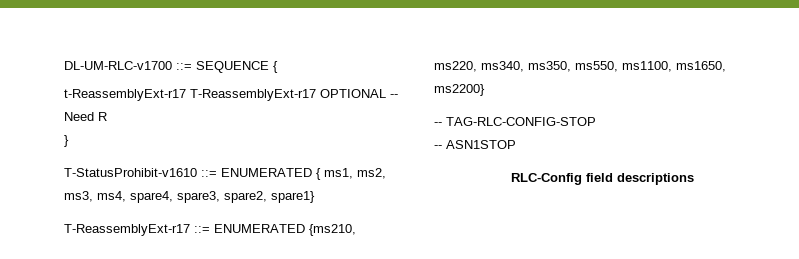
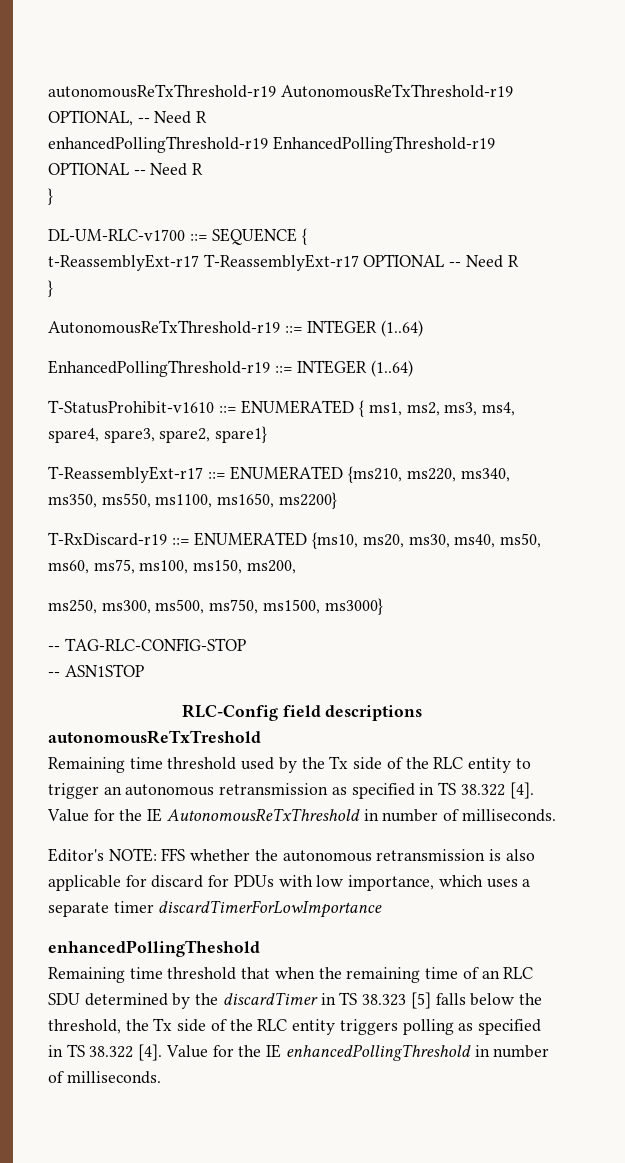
(64, 65) none -> [48,84,513,98] [48,110,208,126] [48,136,495,153] [48,162,204,176] [48,188,53,205] autonomousReTxThreshold-r19 AutonomousReTxThreshold-r19 OPTIONAL, -- Need R // enhancedPollingThreshold-r19 EnhancedPollingThreshold-r19 OPTIONAL -- Need R // } //
(69, 141) none -> [48,320,424,337] [48,360,414,377] // AutonomousReTxThreshold-r19 ::= INTEGER (1..64) // EnhancedPollingThreshold-r19 ::= INTEGER (1..64)
(485, 90) none -> [48,532,542,549] [48,559,296,574] [48,598,383,615] // T-RxDiscard-r19 ::= ENUMERATED {ms10, ms20, ms30, ms40, ms50, ms60, ms75, ms100, ms150, ms200, // ms250, ms300, ms500, ms750, ms1500, ms3000}
(694, 179) none -> [48,730,261,744] [48,756,531,773] [48,782,534,799] [47,808,556,822] [48,848,535,862] [48,875,531,891] [48,900,383,918] [48,940,260,957] [48,967,534,983] [48,992,542,1009] [48,1018,541,1035] [48,1044,550,1061] [48,1071,161,1084] // autonomousReTxTreshold // Remaining time threshold used by the Tx side of the RLC entity to trigger an autonomous retransmission as specified in TS 38.322 [4]. Value for the IE AutonomousReTxThreshold in number of milliseconds. // Editor's NOTE: FFS whether the autonomous retransmission is also applicable for discard for PDUs with low importance, which uses a separate timer discardTimerForLowImportance // enhancedPollingTheshold // Remaining time threshold that when the remaining time of an RLC SDU determined by the discardTimer in TS 38.323 [5] falls below the threshold, the Tx side of the RLC entity triggers polling as specified in TS 38.322 [4]. Value for the IE enhancedPollingThreshold in number of milliseconds.

